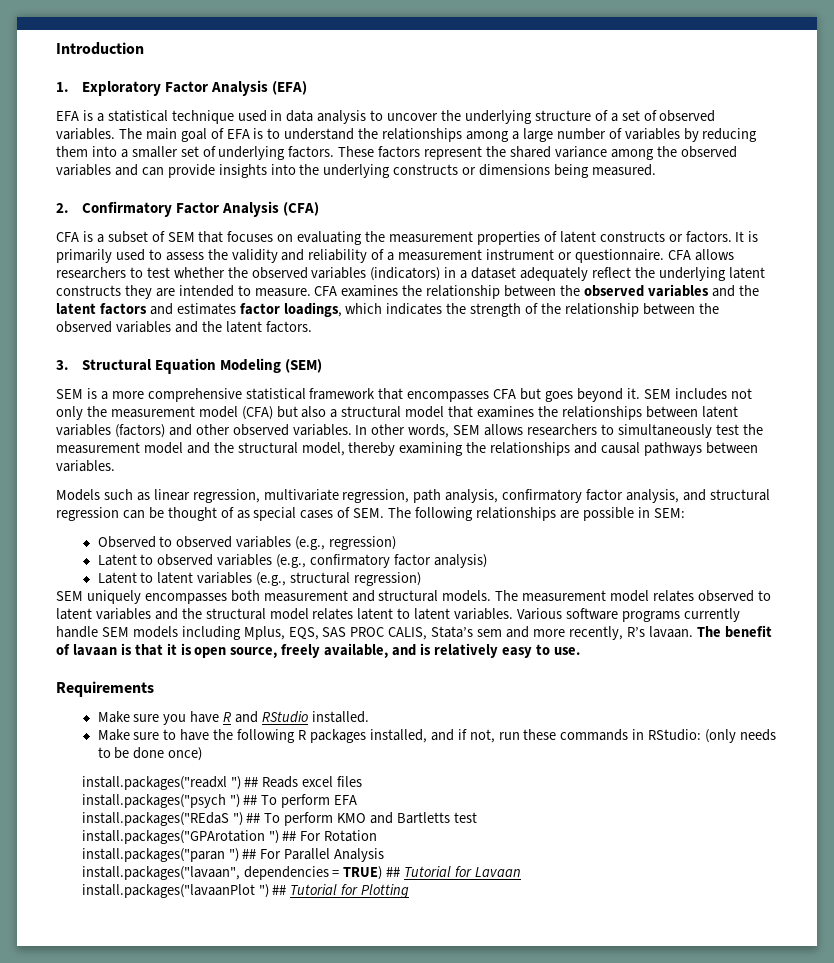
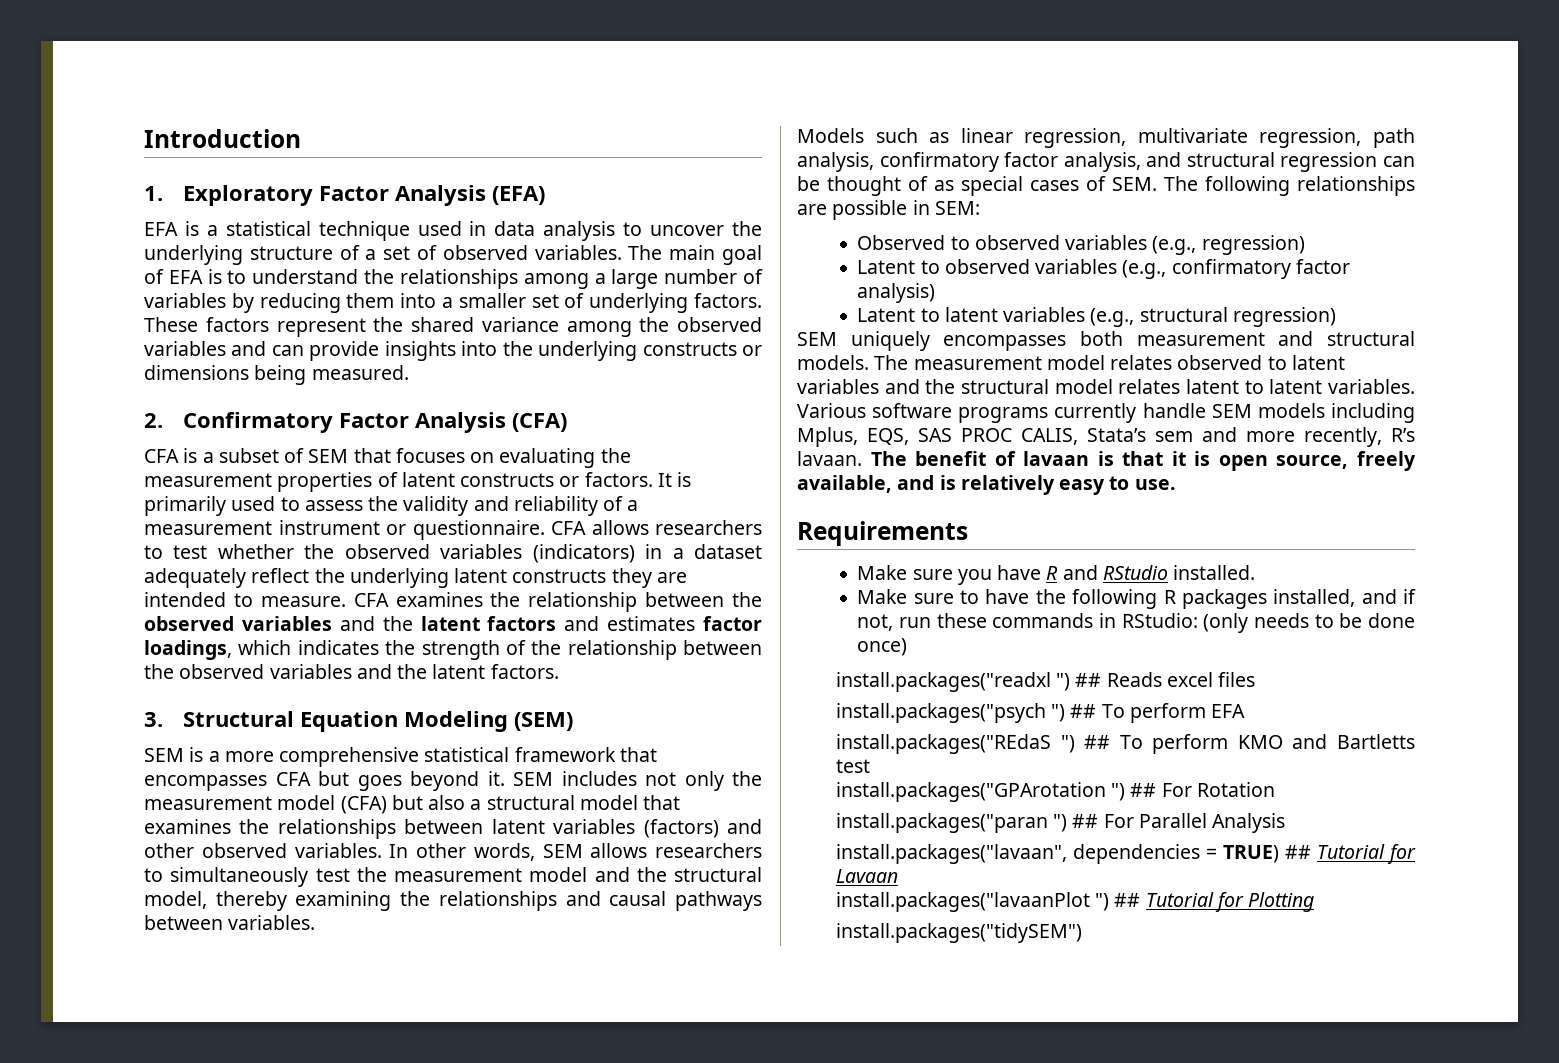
(410, 891) none -> [835,923,1082,943] // install.packages("tidySEM")

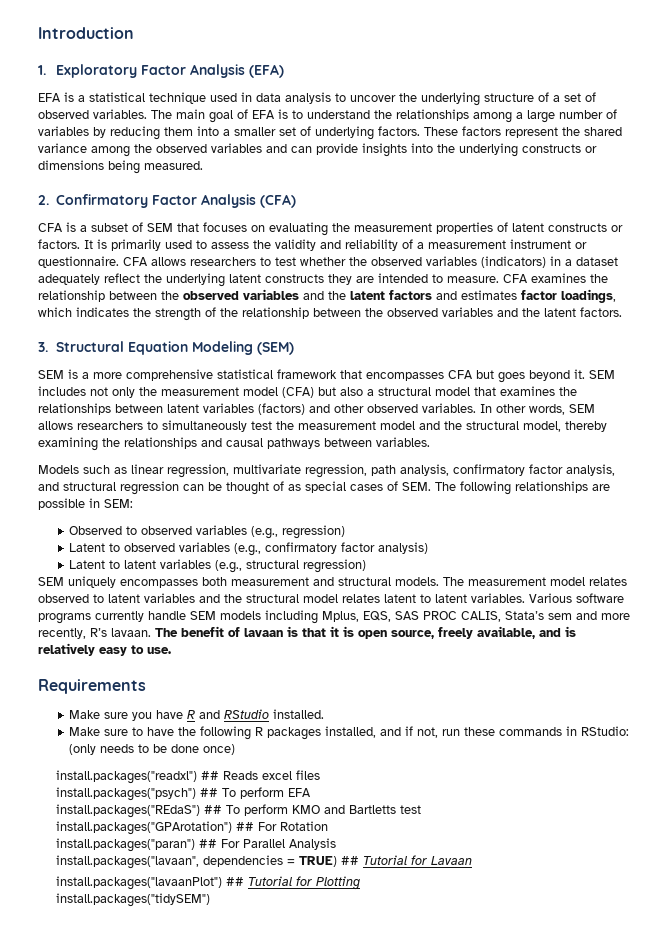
[835,672,1071,692] install.packages("readxl ") -> [55,770,197,784] install.packages("readxl")
[835,703,1066,723] install.packages("psych ") -> [55,787,196,801] install.packages("psych")
[835,734,1075,754] install.packages("REdaS ") -> [55,804,200,818] install.packages("REdaS")
[835,782,1126,802] install.packages("GPArotation ") -> [55,821,232,835] install.packages("GPArotation")
[835,813,1068,833] install.packages("paran ") -> [55,838,195,852] install.packages("paran")
[835,892,1110,912] install.packages("lavaanPlot ") -> [55,876,222,890] install.packages("lavaanPlot")

